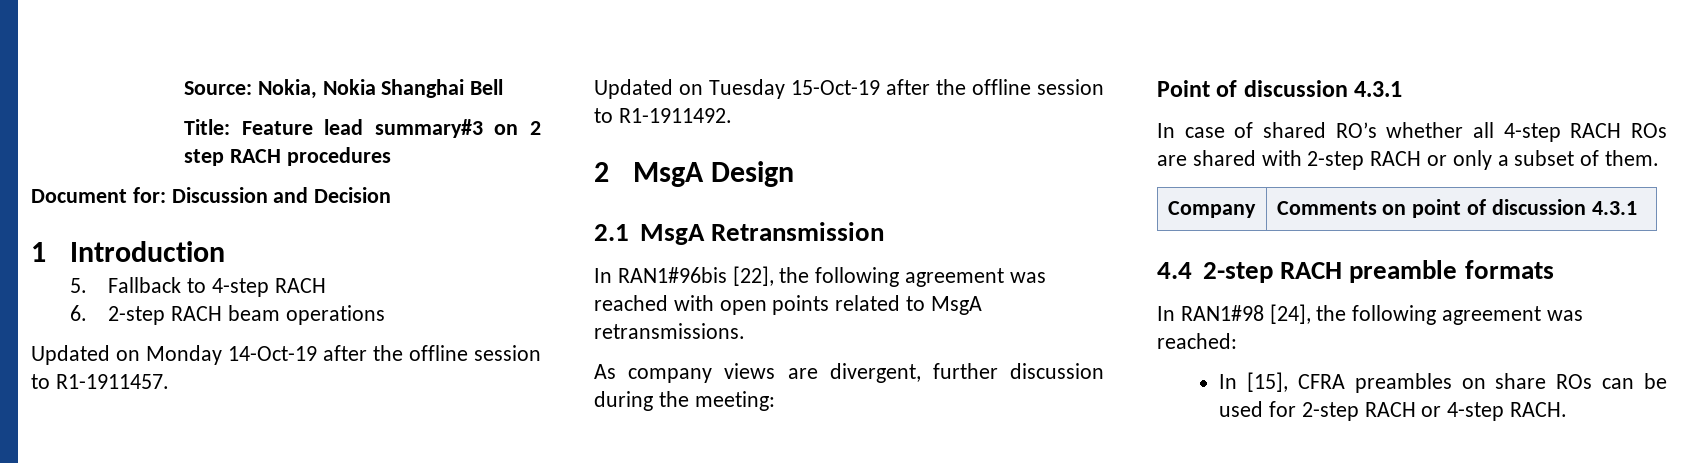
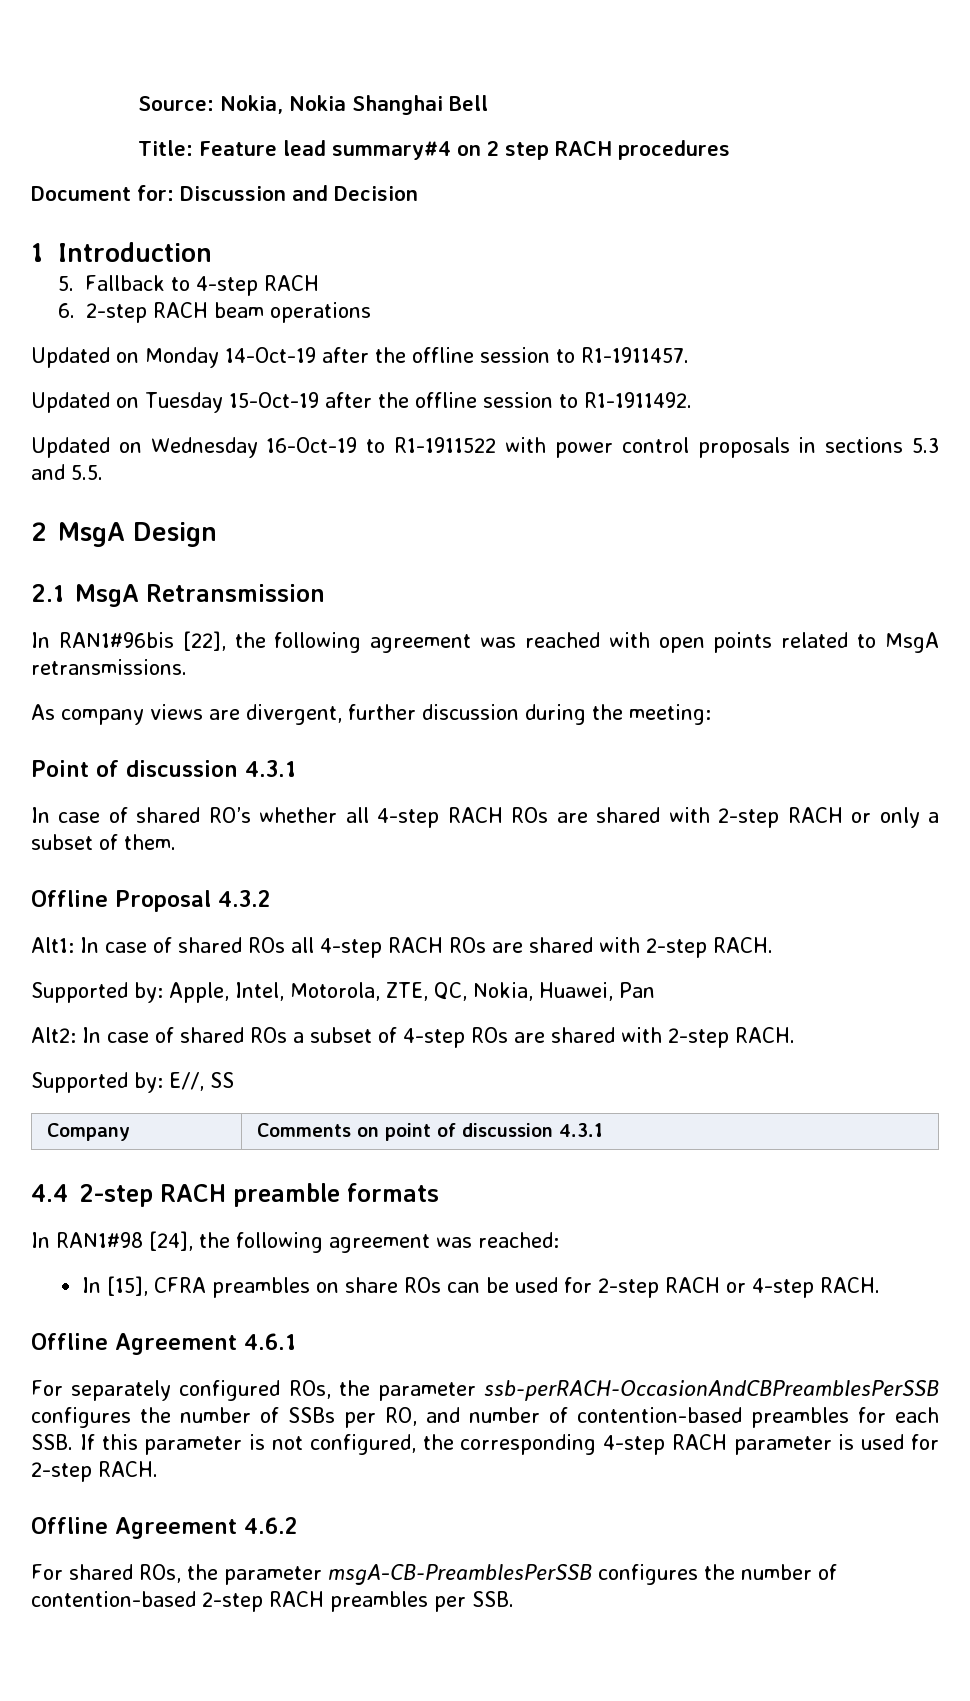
[374,119,483,138] summary#3 -> [331,141,451,160] summary#4
(732, 115) none -> [31,437,939,458] [31,464,103,480] // Updated on Wednesday 16-Oct-19 to R1-1911522 with power control proposals in sections 5.3 and 5.5.
(1660, 158) none -> [31,890,270,912] [31,937,773,958] [31,982,655,1003] [31,1027,795,1048] [31,1072,234,1093] // Offline Proposal 4.3.2 // Alt1: In case of shared ROs all 4-step RACH ROs are shared with 2-step RACH. // Supported by: Apple, Intel, Motorola, ZTE, QC, Nokia, Huawei, Pan // Alt2: In case of shared ROs a subset of 4-step ROs are shared with 2-step RACH. // Supported by: E//, SS
(1568, 409) none -> [31,1333,296,1355] [31,1380,939,1401] [31,1407,939,1428] [31,1434,940,1455] [31,1461,158,1482] [31,1517,297,1539] [31,1564,837,1585] [31,1591,514,1612] // Offline Agreement 4.6.1 // For separately configured ROs, the parameter ssb-perRACH-OccasionAndCBPreamblesPerSSB configures the number of SSBs per RO, and number of contention-based preambles for each SSB. If this parameter is not configured, the corresponding 4-step RACH parameter is used for 2-step RACH. // Offline Agreement 4.6.2 // For shared ROs, the parameter msgA-CB-PreamblesPerSSB configures the number of contention-based 2-step RACH preambles per SSB.

